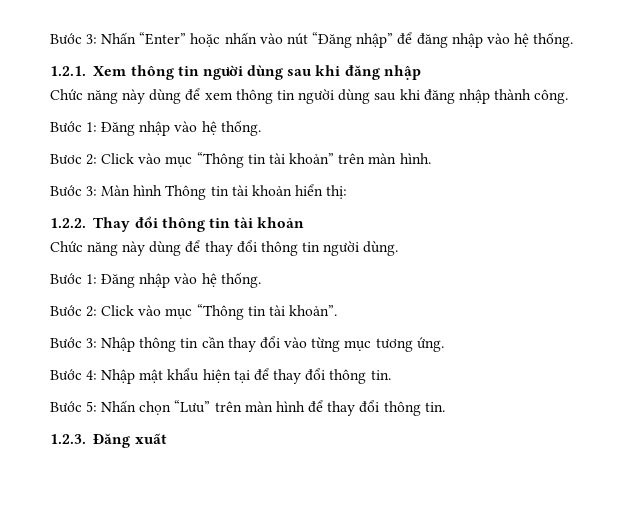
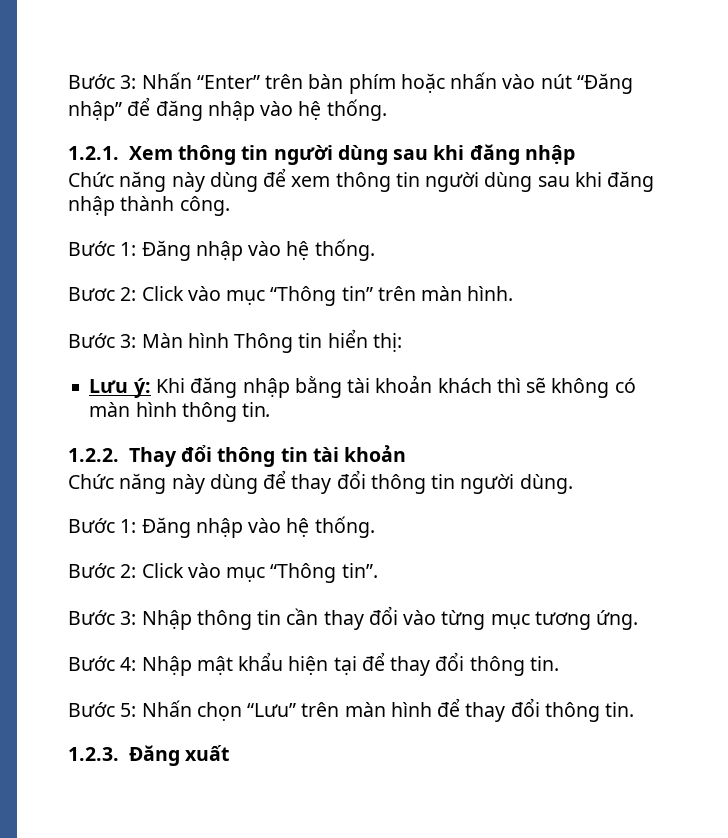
(187, 38) none -> [265,74,396,94] trên bàn phím
[247,153,335,164] tin tài khoản” -> [341,286,373,301] tin”
[231,184,348,199] tài khoản hiển thị: -> [327,329,402,352] [89,375,636,398] [89,402,272,422] hiển thị: // Lưu ý: Khi đăng nhập bằng tài khoản khách thì sẽ không có màn hình thông tin.
[247,305,338,316] tin tài khoản”. -> [341,563,378,578] tin”.

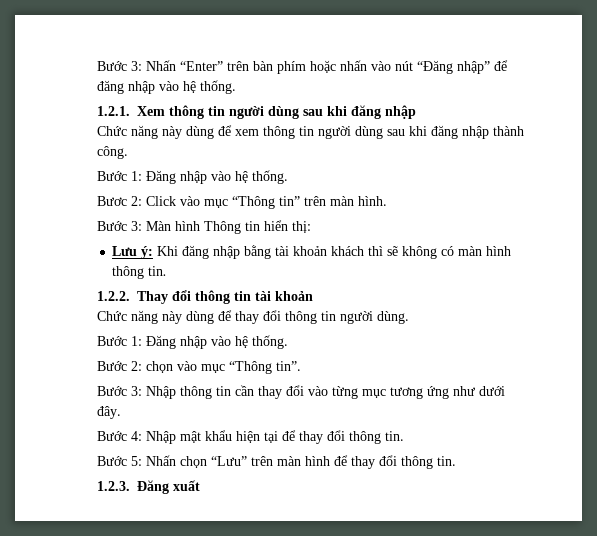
[141,563,184,578] Click -> [146,361,174,373] chọn
[596,610,639,630] ứng. -> [427,386,506,399] [97,406,122,419] ứng như dưới đây.

